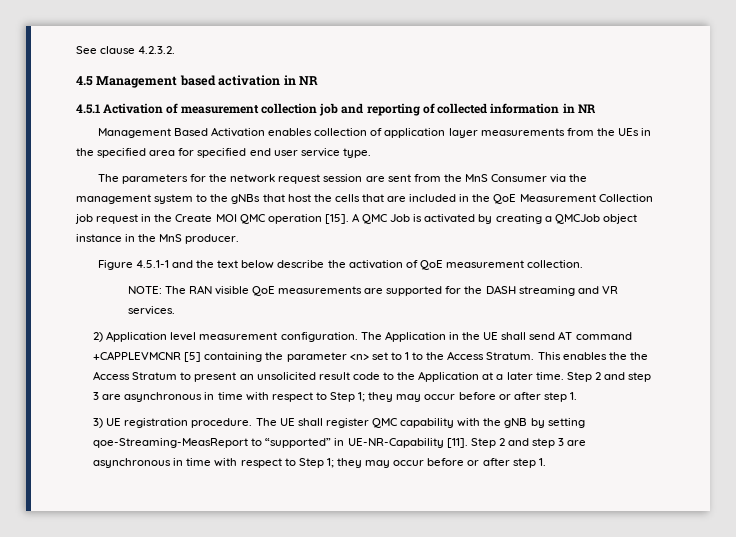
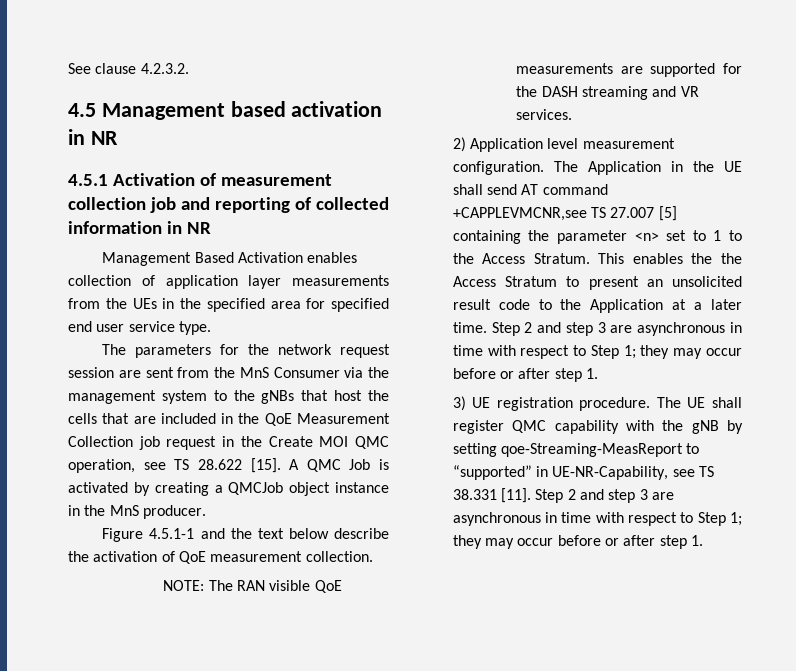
[267,214,322,224] operation -> [68,459,242,473] operation, see TS 28.622
[93,351,182,360] +CAPPLEVMCNR -> [452,207,655,221] +CAPPLEVMCNR,see TS 27.007
[347,438,444,448] UE-NR-Capability -> [552,466,715,480] [452,489,497,500] UE-NR-Capability, see TS 38.331

